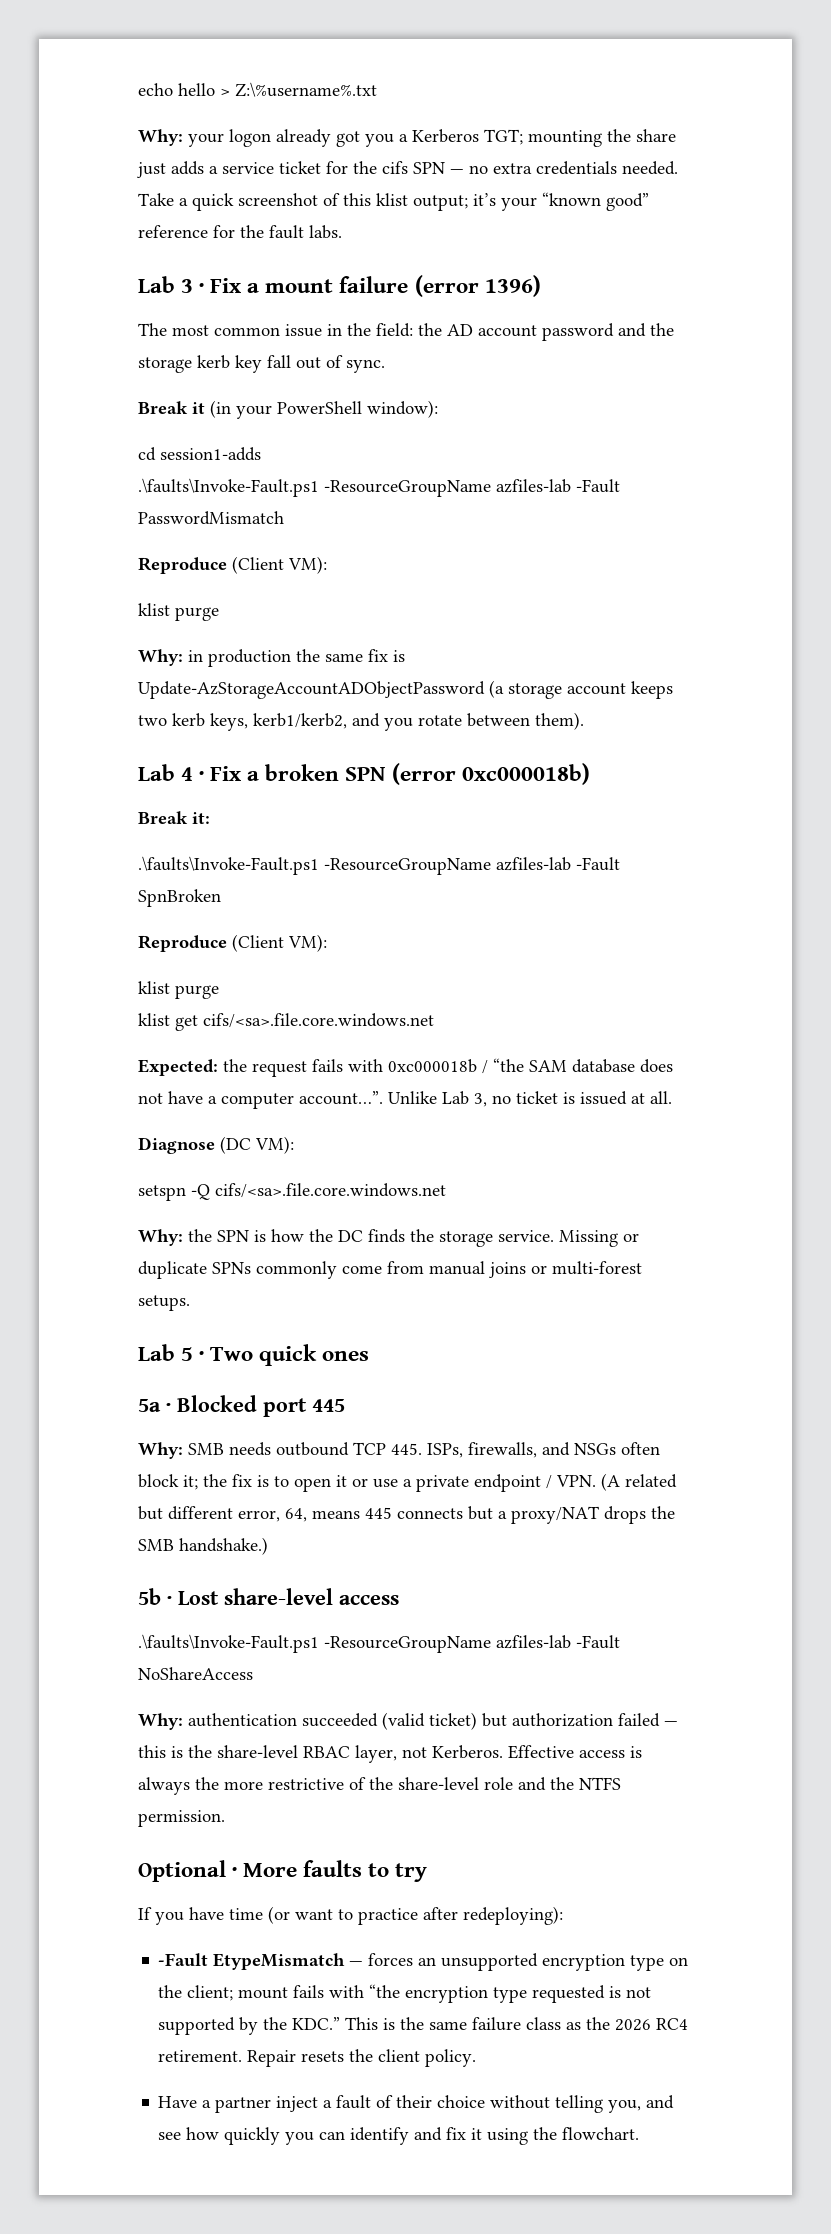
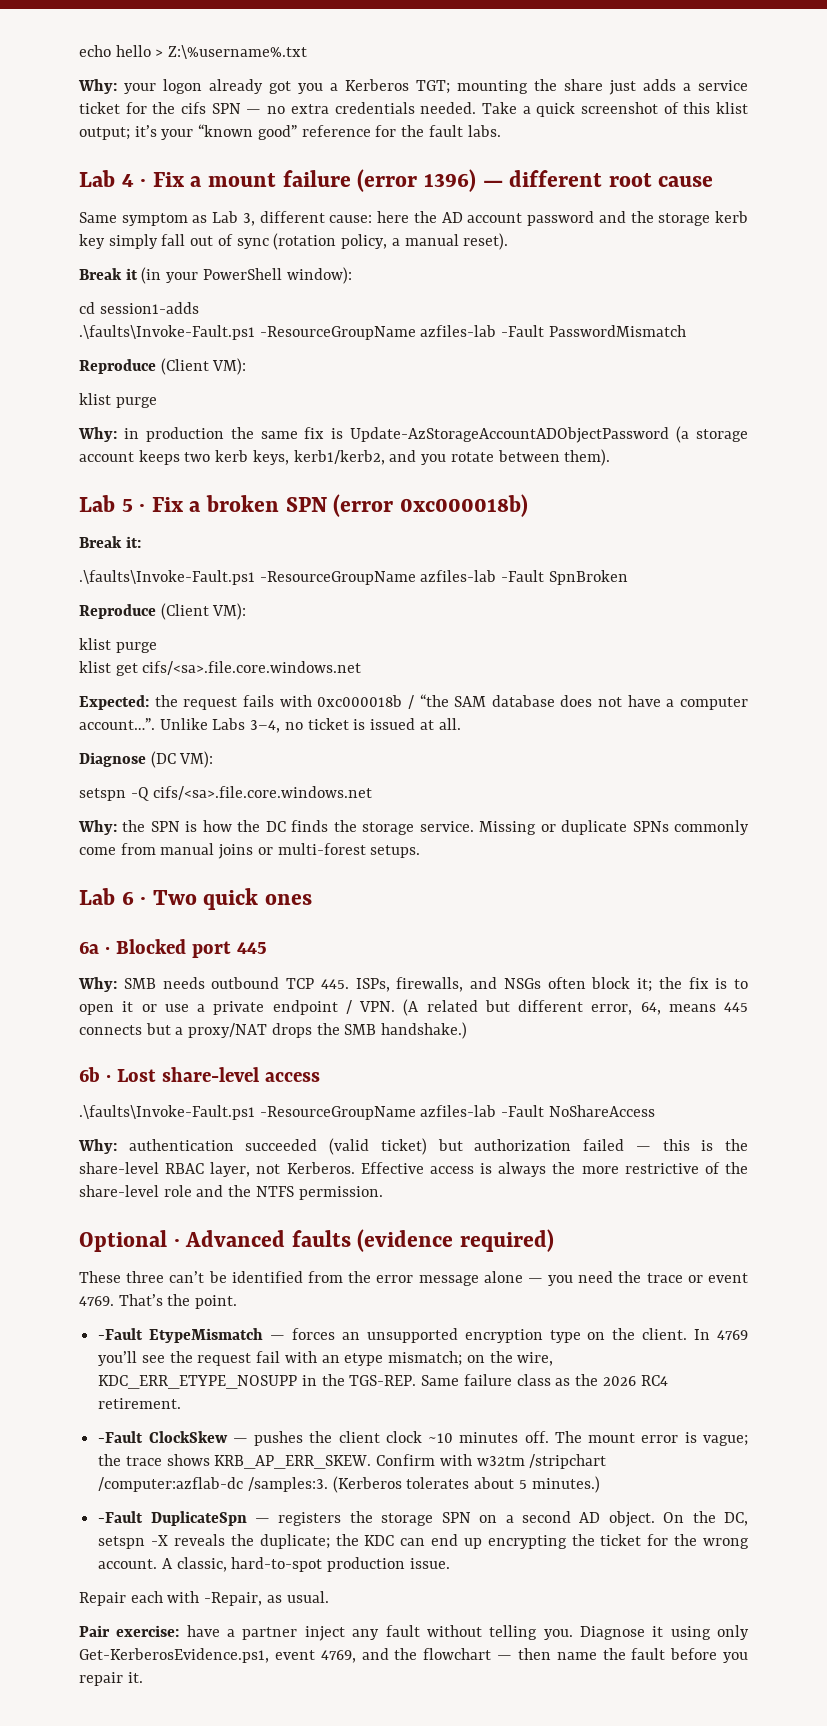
[181,279,194,293] 3 -> [121,174,134,187] 4
[138,323,413,337] // The most common issue in the field: -> [482,170,714,187] [79,211,410,226] — different root cause // Same symptom as Lab 3, different cause: here
(262, 364) none -> [108,234,158,249] simply
[346,359,385,373] sync. -> [236,233,509,250] sync (rotation policy, a manual reset).
[181,767,194,781] 4 -> [121,499,133,512] 5
[442,1091,487,1107] Lab 3, -> [212,718,281,733] Labs 3–4,
[181,1347,194,1361] 5 -> [121,891,134,905] 6
[138,1399,161,1412] 5a -> [79,941,99,954] 6a
[138,1588,161,1605] 5b -> [79,1067,100,1082] 6b
[243,1860,428,1882] [138,1906,563,1925] More faults to try // If you have time (or want to practice after redeploying): -> [185,1229,555,1252] [79,1271,748,1286] [79,1294,238,1309] Advanced faults (evidence required) // These three can’t be identified from the error message alone — you need the trace or event 4769. That’s the point.
[187,1984,652,2003] [158,2017,468,2035] client; mount fails with “the encryption type requested is not supported by the KDC.” This is the same -> [642,1328,748,1340] [98,1351,554,1366] [98,1374,460,1389] client. In 4769 you’ll see the request fail with an etype mismatch; on the wire, KDC_ERR_ETYPE_NOSUPP in the TGS-REP. Same
[247,2049,477,2067] [158,2095,675,2113] [158,2127,640,2145] Repair resets the client policy. // Have a partner inject a fault of their choice without telling you, and see how quickly you can identify and fix it using the flowchart. -> [98,1431,748,1446] [98,1454,607,1469] [98,1476,600,1493] [98,1511,749,1527] [98,1534,750,1549] [98,1557,450,1572] [79,1591,329,1606] [79,1625,749,1641] [79,1648,748,1663] [79,1672,143,1686] // -Fault ClockSkew — pushes the client clock ~10 minutes off. The mount error is vague; the trace shows KRB_AP_ERR_SKEW. Confirm with w32tm /stripchart /computer:azflab-dc /samples:3. (Kerberos tolerates about 5 minutes.) // -Fault DuplicateSpn — registers the storage SPN on a second AD object. On the DC, setspn -X reveals the duplicate; the KDC can end up encrypting the ticket for the wrong account. A classic, hard-to-spot production issue. // Repair each with -Repair, as usual. // Pair exercise: have a partner inject any fault without telling you. Diagnose it using only Get-KerberosEvidence.ps1, event 4769, and the flowchart — then name the fault before you repair it.

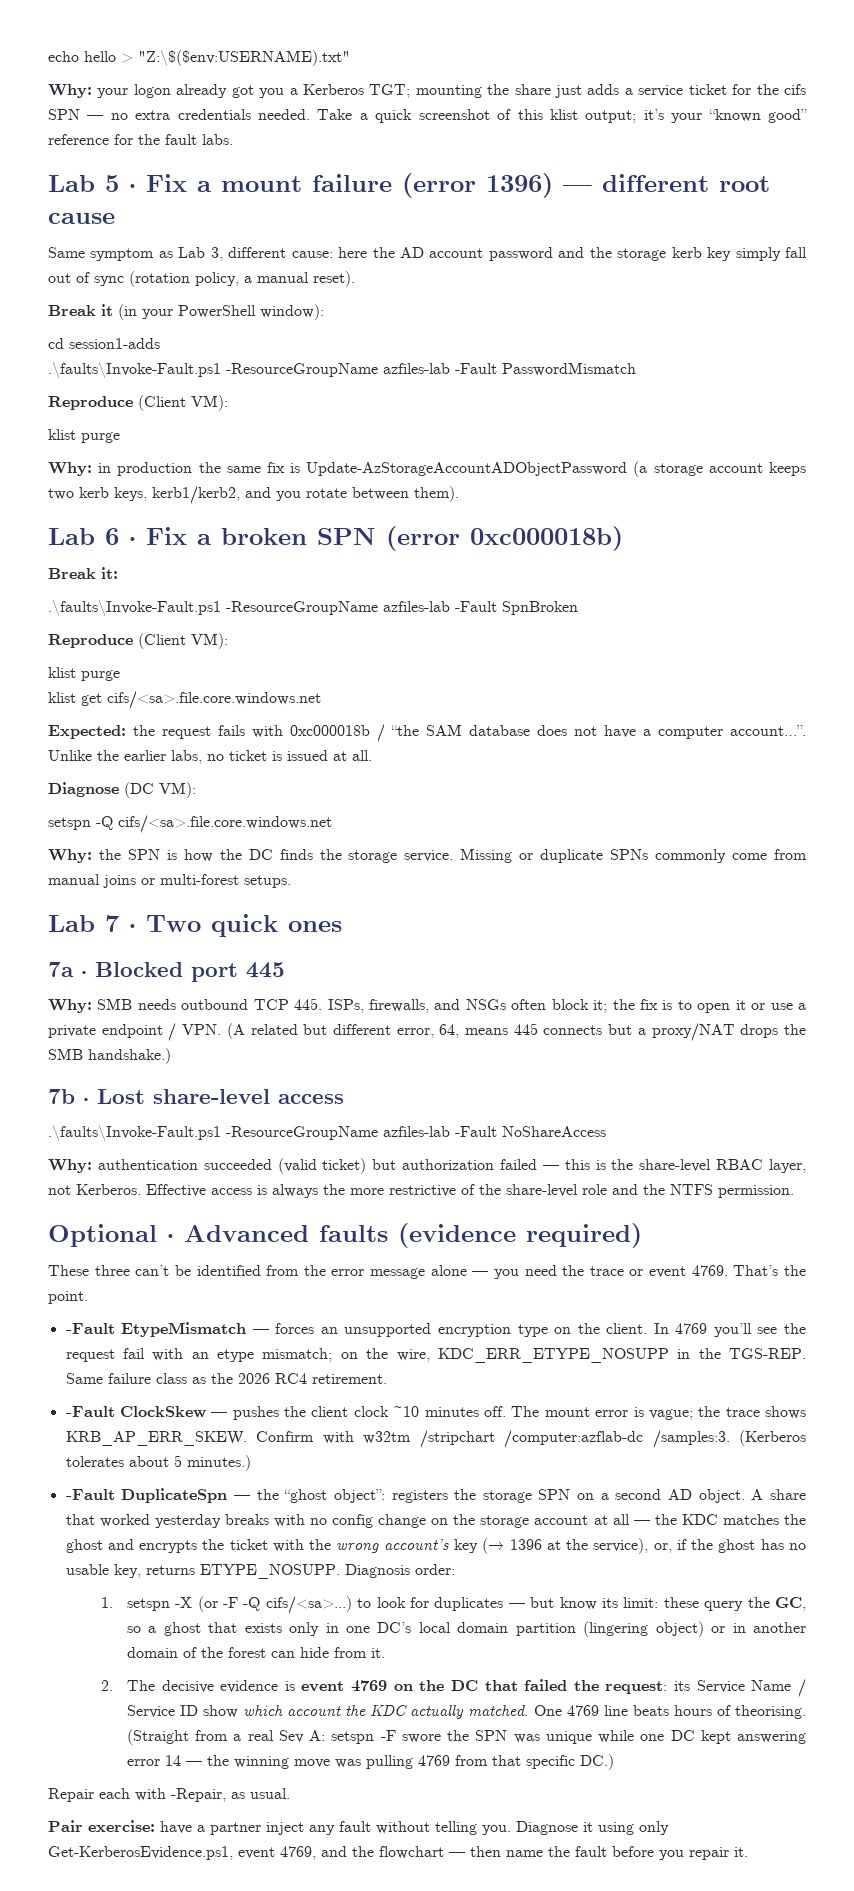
[168,45,308,59] Z:\%username%.txt -> [138,50,350,66] "Z:\$($env:USERNAME).txt"
[121,174,134,187] 4 -> [105,175,119,192] 5
[121,499,133,512] 5 -> [105,528,119,545] 6
[212,718,281,733] Labs 3–4, -> [97,750,202,764] the earlier labs,
[121,891,134,905] 6 -> [105,915,119,932] 7
[79,941,99,954] 6a -> [48,962,74,977] 7a
[79,1067,100,1082] 6b -> [48,1089,75,1104] 7b
(271, 1520) none -> [256,1489,385,1503] the “ghost object”:
[663,1511,749,1526] [98,1534,750,1549] [98,1557,450,1572] On the DC, setspn -X reveals the duplicate; the KDC can end up encrypting the ticket for the wrong account. A classic, hard-to-spot production issue. -> [751,1489,806,1500] [65,1514,807,1528] [65,1538,806,1554] [65,1564,455,1579] [100,1596,806,1614] [126,1621,807,1637] [126,1647,385,1658] [100,1679,807,1697] [126,1705,807,1719] [126,1729,807,1745] [126,1754,614,1770] A share that worked yesterday breaks with no config change on the storage account at all — the KDC matches the ghost and encrypts the ticket with the wrong account’s key (→ 1396 at the service), or, if the ghost has no usable key, returns ETYPE_NOSUPP. Diagnosis order: // 1. setspn -X (or -F -Q cifs/<sa>...) to look for duplicates — but know its limit: these query the GC, so a ghost that exists only in one DC’s local domain partition (lingering object) or in another domain of the forest can hide from it. // 2. The decisive evidence is event 4769 on the DC that failed the request: its Service Name / Service ID show which account the KDC actually matched. One 4769 line beats hours of theorising. (Straight from a real Sev A: setspn -F swore the SPN was unique while one DC kept answering error 14 — the winning move was pulling 4769 from that specific DC.)

